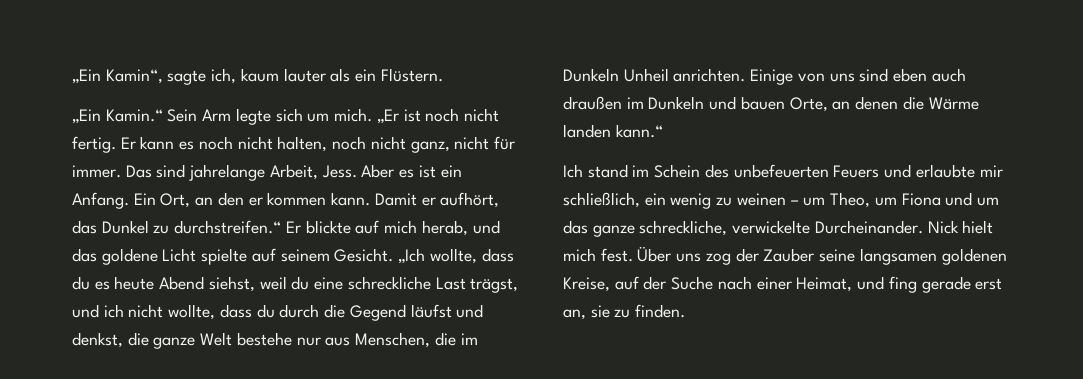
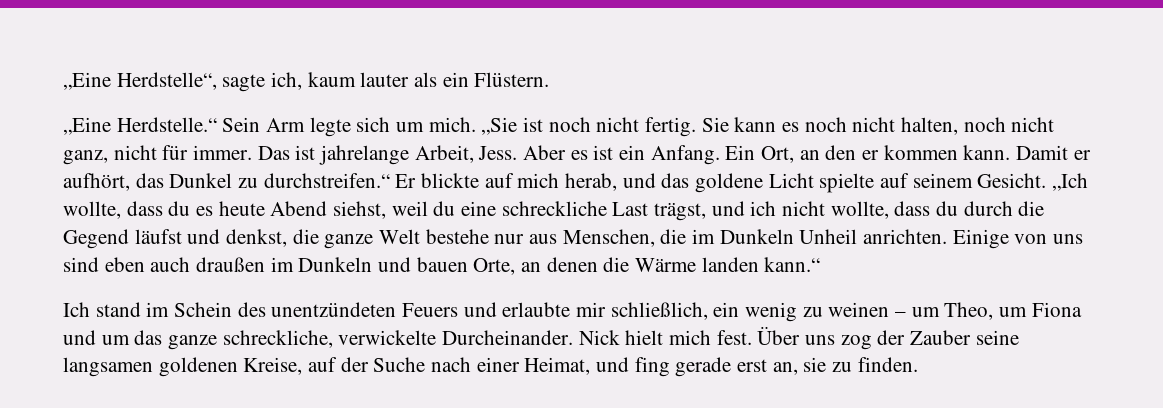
[72,69,163,84] „Ein Kamin“, -> [63,72,217,90] „Eine Herdstelle“,
[72,109,163,124] „Ein Kamin.“ -> [63,117,217,135] „Eine Herdstelle.“
[376,109,399,124] „Er -> [481,117,518,135] „Sie
[120,137,136,149] Er -> [701,117,729,132] Sie
[156,164,186,178] sind -> [295,145,316,160] ist
[733,164,829,178] unbefeuerten -> [271,302,397,317] unentzündeten

